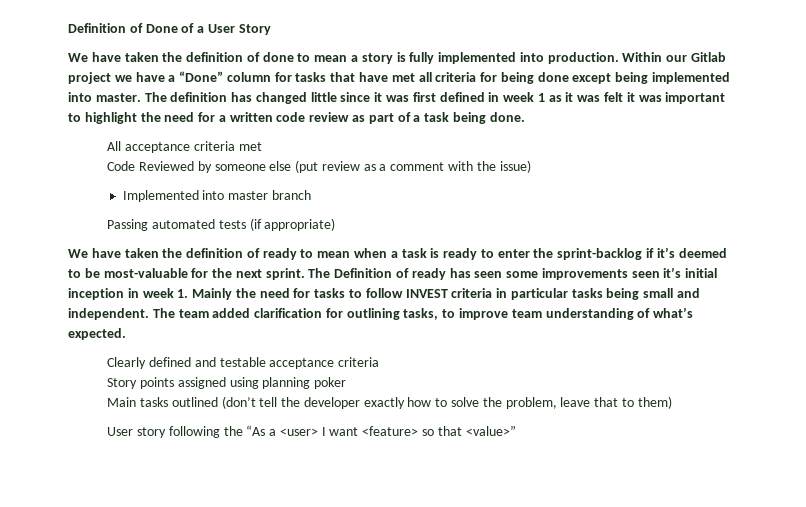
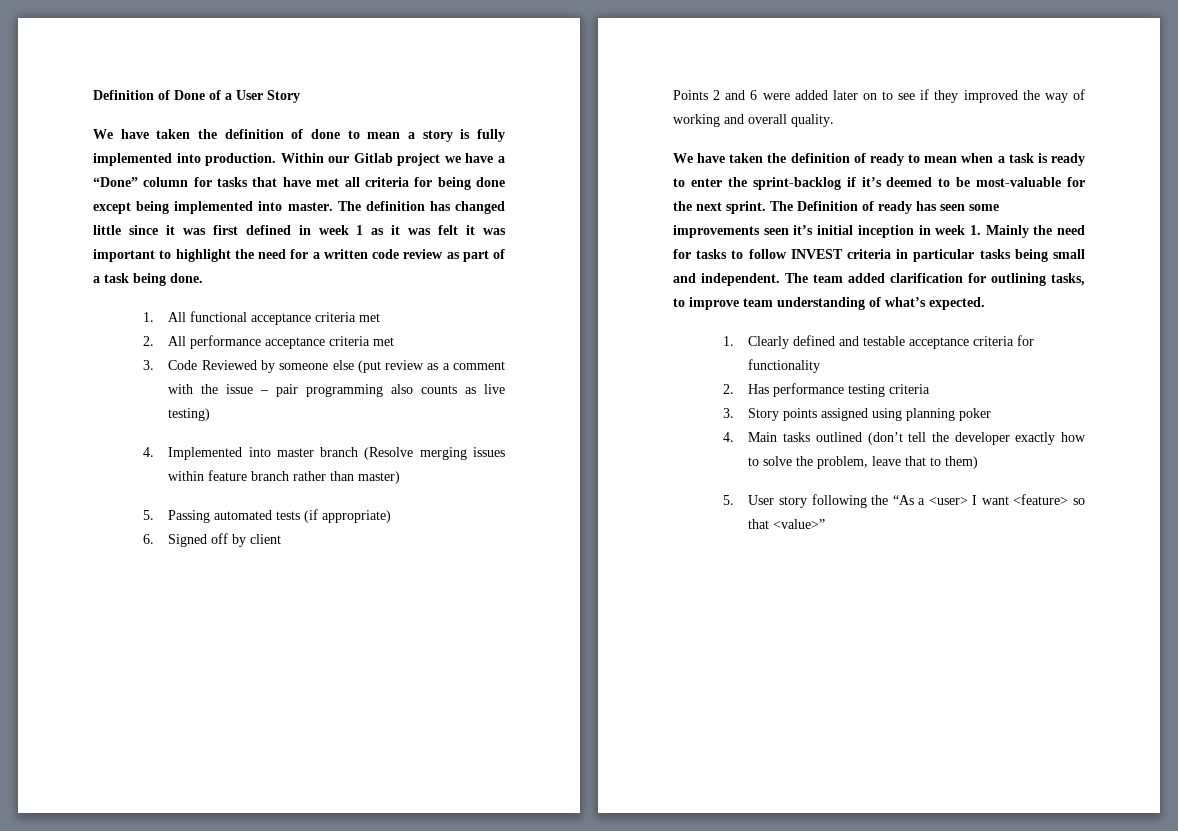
[107,141,262,153] All acceptance criteria met // -> [143,311,381,325] [143,335,395,349] [143,360,155,370] 1. All functional acceptance criteria met // 2. All performance acceptance criteria met // 3.
[499,160,531,173] [122,190,311,202] issue) // Implemented into master branch // -> [226,384,505,397] [168,408,211,421] [143,447,505,460] [168,470,401,484] [143,510,155,520] issue – pair programming also counts as live testing) // 4. Implemented into master branch (Resolve merging issues within feature branch rather than master) // 5.
(336, 224) none -> [143,533,282,547] [673,89,1085,103] [673,114,834,127] // 6. Signed off by client // Points 2 and 6 were added later on to see if they improved the way of working and overall quality.
(126, 334) none -> [723,336,735,346] 1.
(380, 362) // -> [1017,335,1035,346] [748,359,821,373] [723,383,931,397] [723,408,735,418] for functionality // 2. Has performance testing criteria // 3.
(347, 383) none -> [723,432,735,442] 4.
(672, 402) none -> [723,495,735,505] 5.

